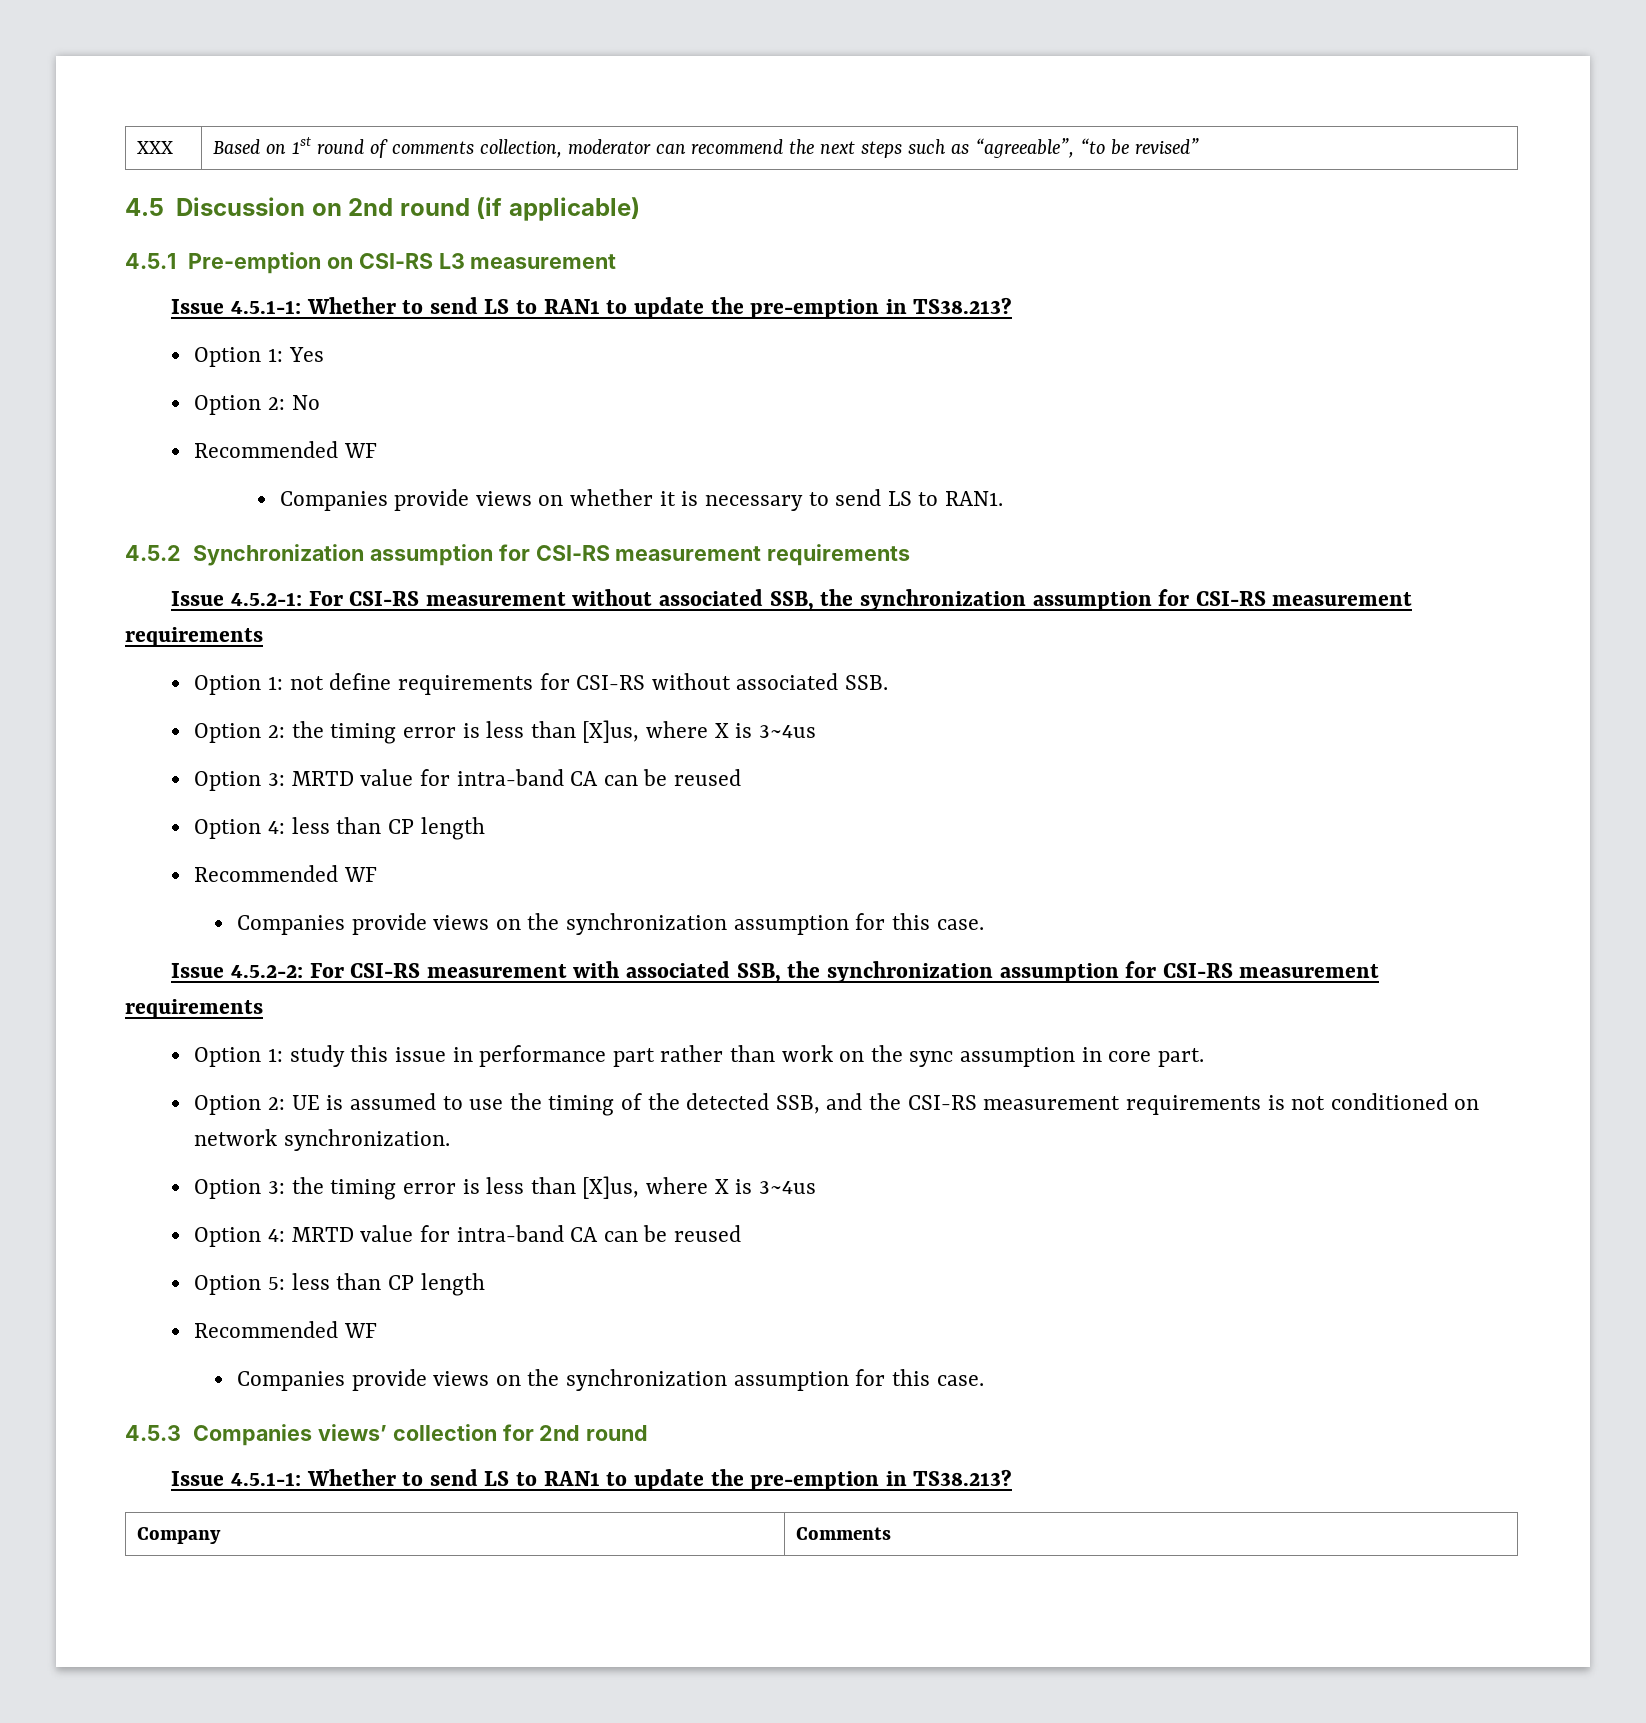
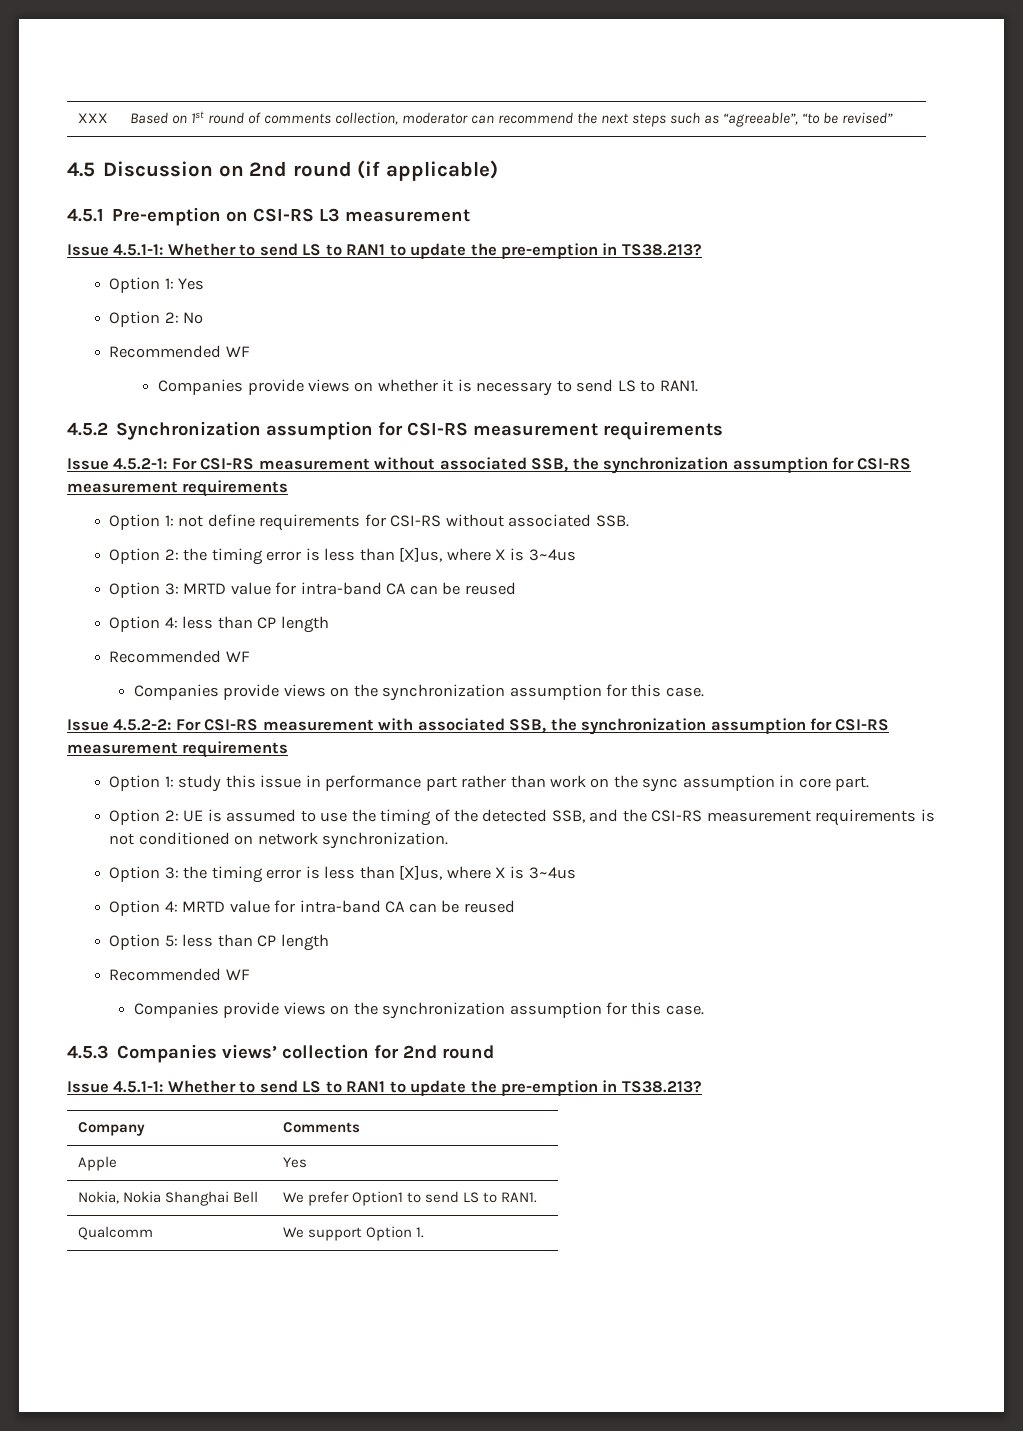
(892, 1533) none -> [77,1156,117,1171] [282,1157,307,1168] [77,1191,258,1206] [282,1191,537,1206] [77,1226,153,1240] [282,1226,424,1241] // Apple | Yes // Nokia, Nokia Shanghai Bell | We prefer Option1 to send LS to RAN1. // Qualcomm | We support Option 1.

